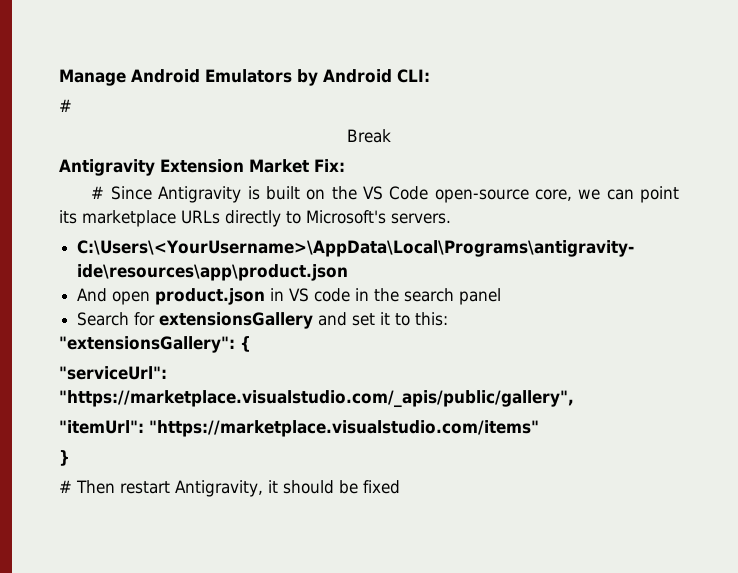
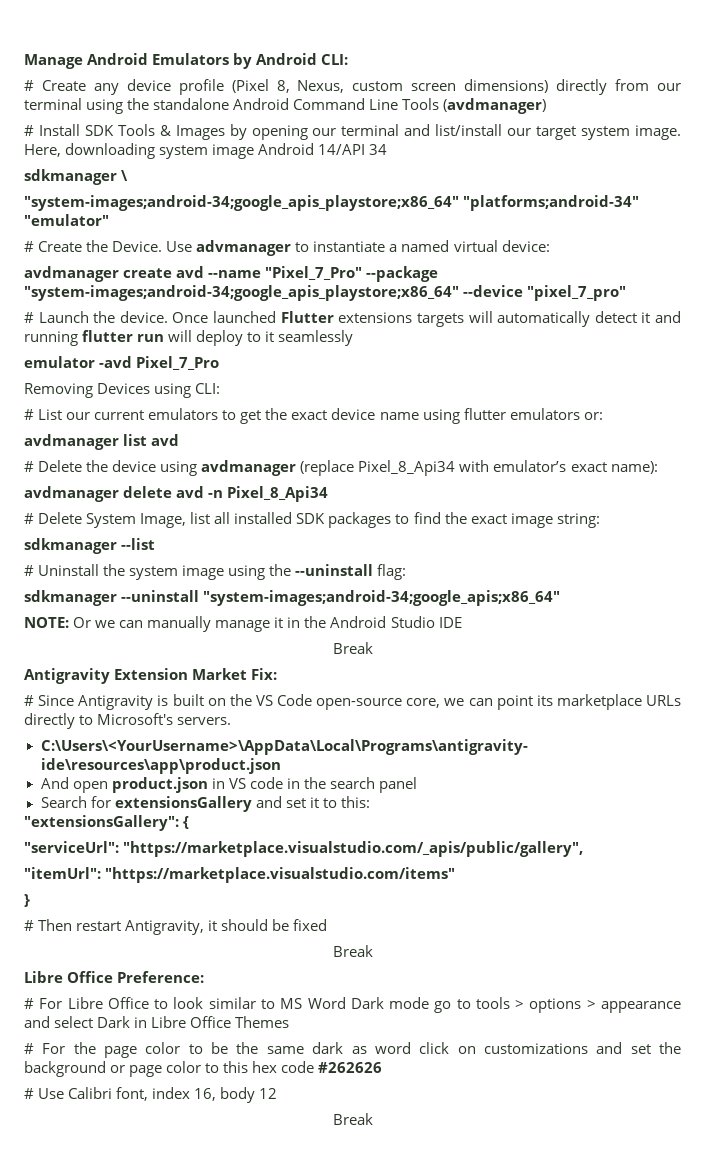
(72, 105) none -> [41,79,681,95] [24,98,547,114] [24,124,681,140] [24,143,388,159] [24,169,129,185] [24,195,640,211] [24,214,109,226] [24,240,550,256] [24,266,439,282] [24,285,627,301] [24,311,682,327] [24,330,354,346] [24,356,220,370] [24,383,221,398] [24,408,603,424] [24,434,180,450] [24,460,658,476] [24,486,329,502] [24,512,600,528] [24,538,156,554] [24,564,407,580] [24,590,561,606] [24,616,462,632] Create any device profile (Pixel 8, Nexus, custom screen dimensions) directly from our terminal using the standalone Android Command Line Tools (avdmanager) // # Install SDK Tools & Images by opening our terminal and list/install our target system image. Here, downloading system image Android 14/API 34 // sdkmanager \ // "system-images;android-34;google_apis_playstore;x86_64" "platforms;android-34" "emulator" // # Create the Device. Use advmanager to instantiate a named virtual device: // avdmanager create avd --name "Pixel_7_Pro" --package "system-images;android-34;google_apis_playstore;x86_64" --device "pixel_7_pro" // # Launch the device. Once launched Flutter extensions targets will automatically detect it and running flutter run will deploy to it seamlessly // emulator -avd Pixel_7_Pro // Removing Devices using CLI: // # List our current emulators to get the exact device name using flutter emulators or: // avdmanager list avd // # Delete the device using avdmanager (replace Pixel_8_Api34 with emulator’s exact name): // avdmanager delete avd -n Pixel_8_Api34 // # Delete System Image, list all installed SDK packages to find the exact image string: // sdkmanager --list // # Uninstall the system image using the --uninstall flag: // sdkmanager --uninstall "system-images;android-34;google_apis;x86_64" // NOTE: Or we can manually manage it in the Android Studio IDE
(400, 487) none -> [332,945,373,957] [24,971,205,983] [24,997,681,1013] [24,1016,290,1028] [24,1042,682,1058] [24,1061,383,1077] [24,1087,278,1103] [332,1113,373,1125] // Break // Libre Office Preference: // # For Libre Office to look similar to MS Word Dark mode go to tools > options > appearance and select Dark in Libre Office Themes // # For the page color to be the same dark as word click on customizations and set the background or page color to this hex code #262626 // # Use Calibri font, index 16, body 12 // Break

